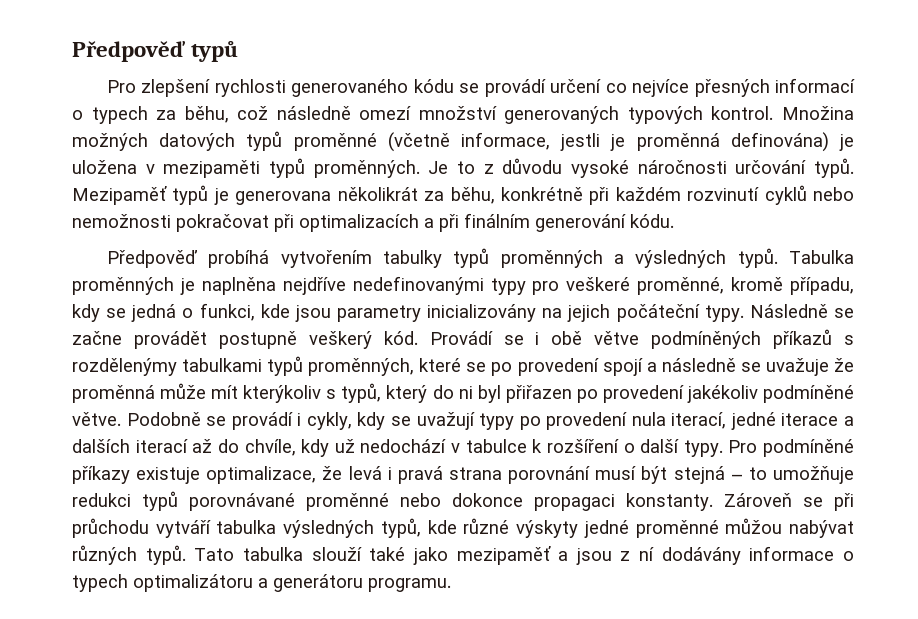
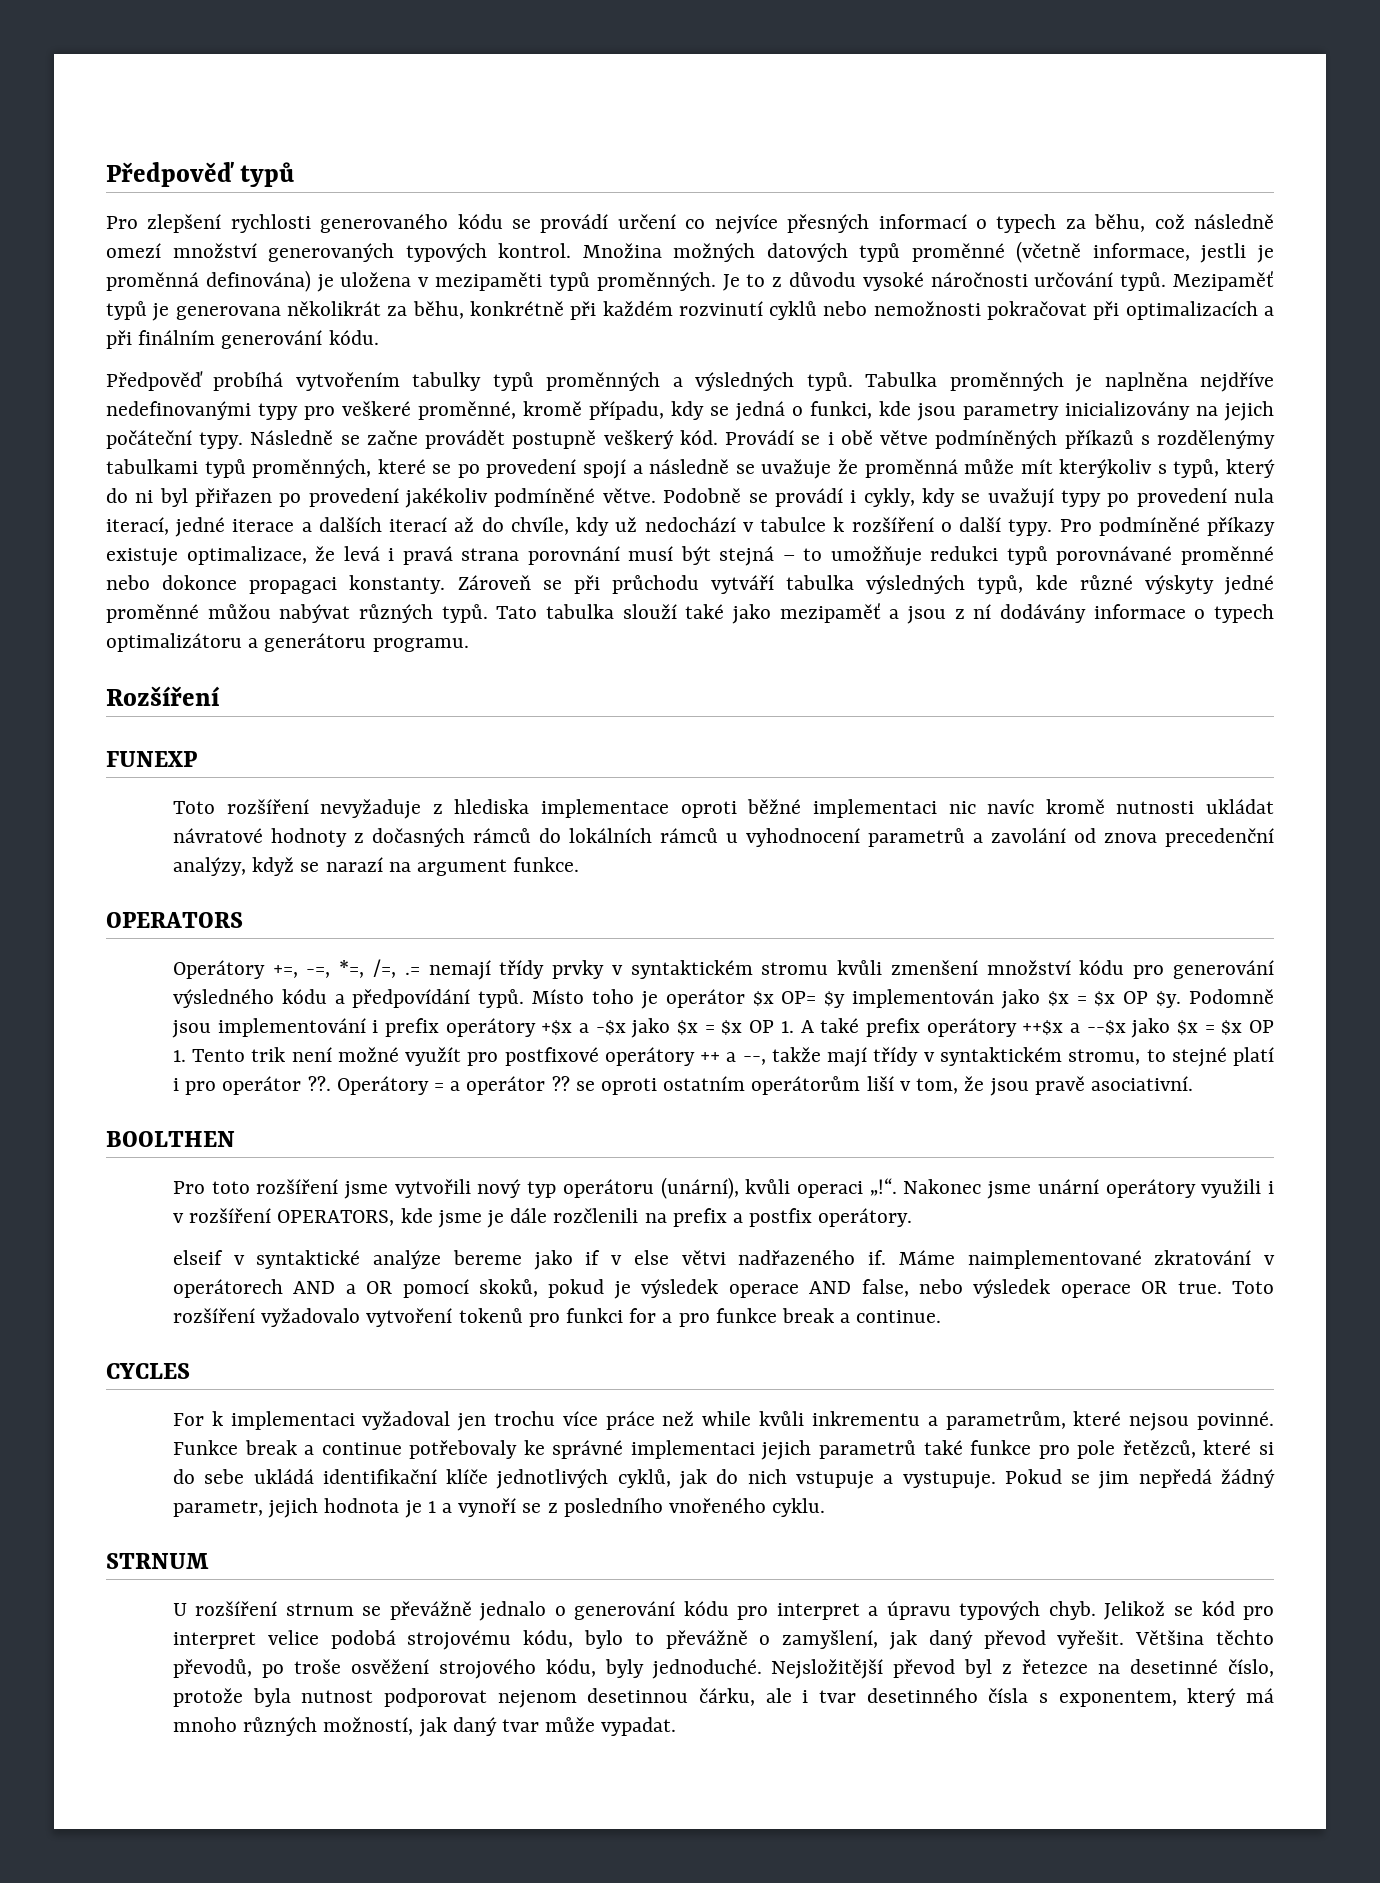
(451, 585) none -> [106,686,220,706] [106,751,197,767] [172,799,1275,819] [172,828,1274,847] [172,857,580,876] [106,912,243,928] [172,959,1274,980] [172,989,1275,1009] [171,1018,1275,1038] [172,1047,1275,1067] [172,1076,1193,1096] [106,1131,235,1147] [172,1177,1275,1199] [172,1208,913,1228] [172,1250,1275,1270] [172,1279,1274,1299] [172,1308,942,1327] [106,1363,190,1379] [172,1411,1274,1431] [172,1440,1274,1460] [172,1469,1275,1489] [172,1498,826,1518] [106,1553,209,1569] [172,1601,1274,1621] [172,1630,1274,1650] [172,1659,1274,1679] [172,1688,1274,1708] [172,1717,677,1737] // Rozšíření // FUNEXP // Toto rozšíření nevyžaduje z hlediska implementace oproti běžné implementaci nic navíc kromě nutnosti ukládat návratové hodnoty z dočasných rámců do lokálních rámců u vyhodnocení parametrů a zavolání od znova precedenční analýzy, když se narazí na argument funkce. // OPERATORS // Operátory +=, -=, *=, /=, .= nemají třídy prvky v syntaktickém stromu kvůli zmenšení množství kódu pro generování výsledného kódu a předpovídání typů. Místo toho je operátor $x OP= $y implementován jako $x = $x OP $y. Podomně jsou implementování i prefix operátory +$x a -$x jako $x = $x OP 1. A také prefix operátory ++$x a --$x jako $x = $x OP 1. Tento trik není možné využít pro postfixové operátory ++ a --, takže mají třídy v syntaktickém stromu, to stejné platí i pro operátor ??. Operátory = a operátor ?? se oproti ostatním operátorům liší v tom, že jsou pravě asociativní. // BOOLTHEN // Pro toto rozšíření jsme vytvořili nový typ operátoru (unární), kvůli operaci „!“. Nakonec jsme unární operátory využili i v rozšíření OPERATORS, kde jsme je dále rozčlenili na prefix a postfix operátory. // elseif v syntaktické analýze bereme jako if v else větvi nadřazeného if. Máme naimplementované zkratování v operátorech AND a OR pomocí skoků, pokud je výsledek operace AND false, nebo výsledek operace OR true. Toto rozšíření vyžadovalo vytvoření tokenů pro funkci for a pro funkce break a continue. // CYCLES // For k implementaci vyžadoval jen trochu více práce než while kvůli inkrementu a parametrům, které nejsou povinné. Funkce break a continue potřebovaly ke správné implementaci jejich parametrů také funkce pro pole řetězců, které si do sebe ukládá identifikační klíče jednotlivých cyklů, jak do nich vstupuje a vystupuje. Pokud se jim nepředá žádný parametr, jejich hodnota je 1 a vynoří se z posledního vnořeného cyklu. // STRNUM // U rozšíření strnum se převážně jednalo o generování kódu pro interpret a úpravu typových chyb. Jelikož se kód pro interpret velice podobá strojovému kódu, bylo to převážně o zamyšlení, jak daný převod vyřešit. Většina těchto převodů, po troše osvěžení strojového kódu, byly jednoduché. Nejsložitější převod byl z řetezce na desetinné číslo, protože byla nutnost podporovat nejenom desetinnou čárku, ale i tvar desetinného čísla s exponentem, který má mnoho různých možností, jak daný tvar může vypadat.

